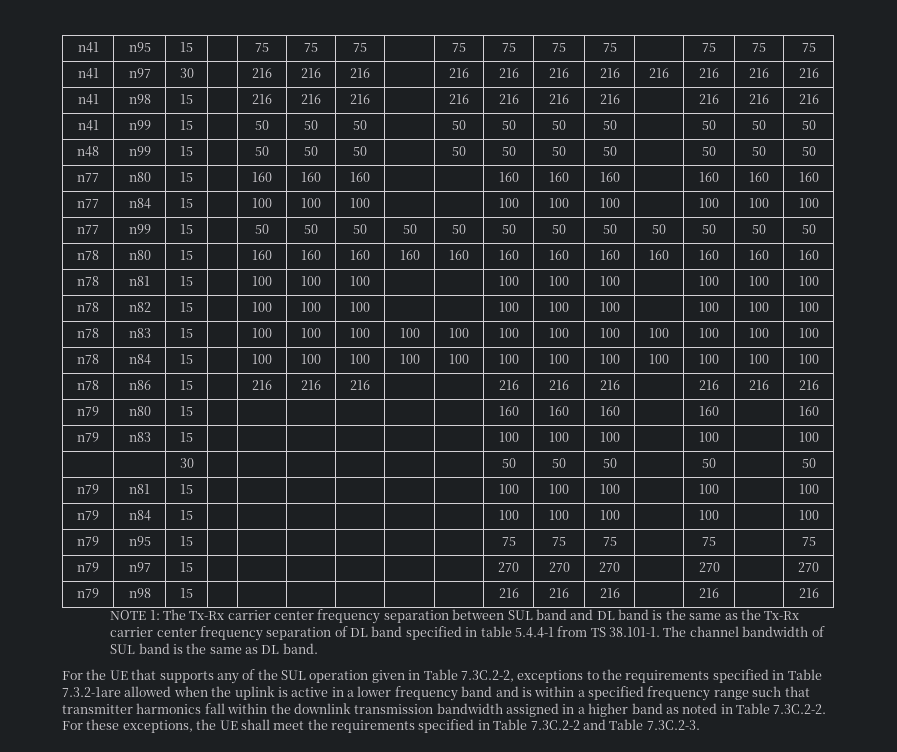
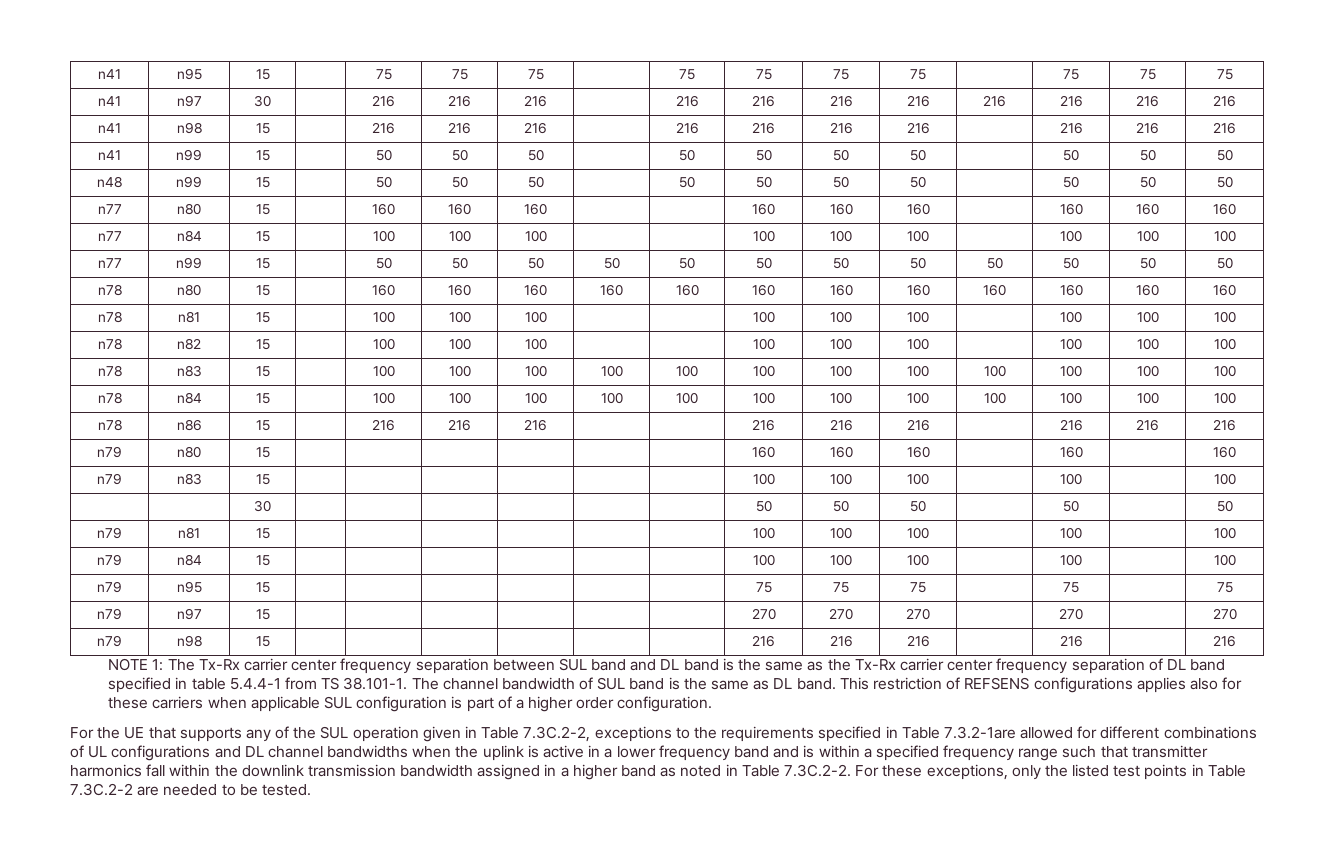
(318, 648) none -> [839,677,1243,693] [108,696,713,712] This restriction of REFSENS configurations applies also for these carriers when applicable SUL configuration is part of a higher order configuration.
(172, 691) none -> [1077,726,1257,739] [70,745,409,761] for different combinations of UL configurations and DL channel bandwidths
[196,719,700,733] the UE shall meet the requirements specified in Table 7.3C.2-2 and Table 7.3C.2-3. -> [1011,764,1246,780] [70,783,311,796] only the listed test points in Table 7.3C.2-2 are needed to be tested.

